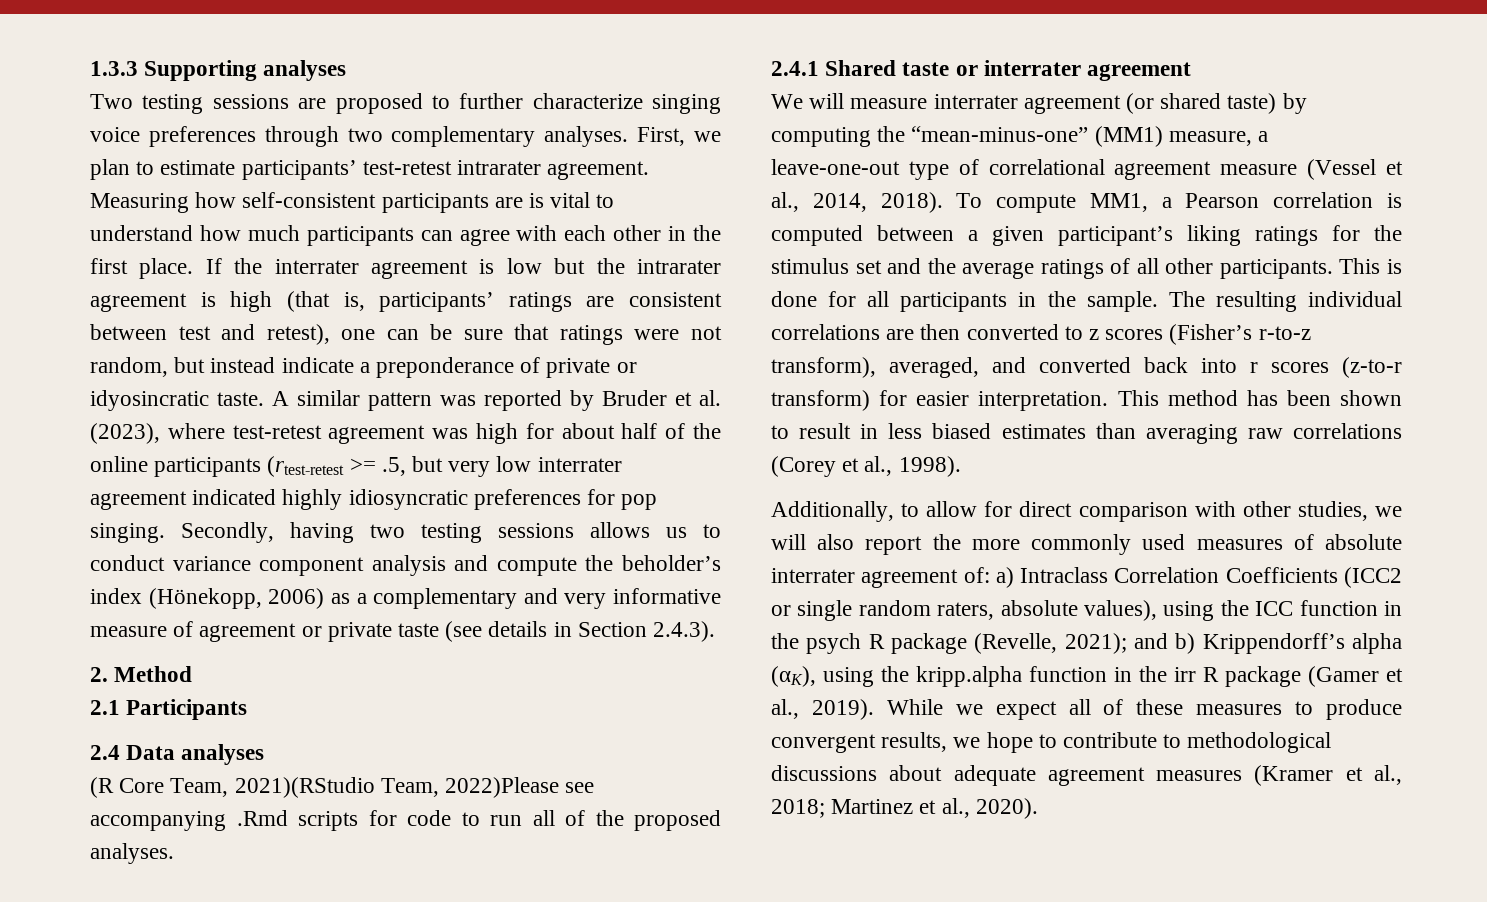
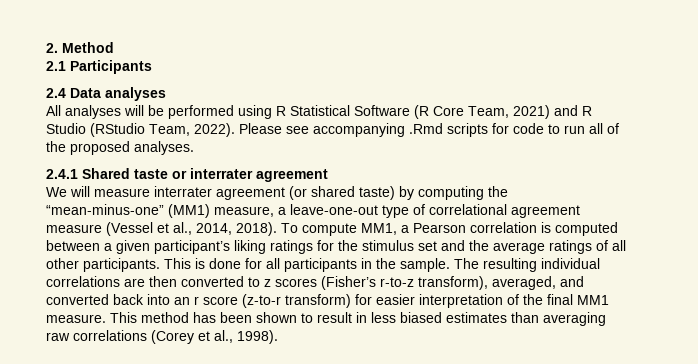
[90,60,347,81] [90,93,721,114] [90,126,721,147] [90,159,650,180] [90,192,615,213] [90,225,721,246] [90,258,721,279] [90,291,722,312] [90,324,722,345] [90,357,637,378] [90,390,721,411] [90,423,721,444] [90,456,622,477] [90,489,658,510] [90,522,721,543] [90,555,721,576] [90,588,721,609] [90,621,716,642] 1.3.3 Supporting analyses // Two testing sessions are proposed to further characterize singing voice preferences through two complementary analyses. First, we plan to estimate participants’ test-retest intrarater agreement. Measuring how self-consistent participants are is vital to understand how much participants can agree with each other in the first place. If the interrater agreement is low but the intrarater agreement is high (that is, participants’ ratings are consistent between test and retest), one can be sure that ratings were not random, but instead indicate a preponderance of private or idyosincratic taste. A similar pattern was reported by Bruder et al. (2023), where test-retest agreement was high for about half of the online participants (rtest-retest >= .5, but very low interrater agreement indicated highly idiosyncratic preferences for pop singing. Secondly, having two testing sessions allows us to conduct variance component analysis and compute the beholder’s index (Hönekopp, 2006) as a complementary and very informative measure of agreement or private taste (see details in Section 2.4.3). // -> (46, 48) none
[90,777,560,798] (R Core Team, 2021)(RStudio Team, 2022)Please -> [46,105,592,119] [46,123,282,137] All analyses will be performed using R Statistical Software (R Core Team, 2021) and R Studio (RStudio Team, 2022). Please
[1250,362,1329,373] r scores -> [174,296,238,305] an r score
[978,391,1109,411] interpretation. -> [419,294,609,308] [46,314,106,323] interpretation of the final MM1 measure.
[771,501,1402,522] [771,534,1402,555] [771,567,1402,588] [771,600,1402,621] [771,633,1402,654] [771,666,1403,687] [771,699,1402,720] [771,732,1332,753] [771,765,1402,786] [771,798,1038,819] // Additionally, to allow for direct comparison with other studies, we will also report the more commonly used measures of absolute interrater agreement of: a) Intraclass Correlation Coefficients (ICC2 or single random raters, absolute values), using the ICC function in the psych R package (Revelle, 2021); and b) Krippendorff’s alpha (αK), using the kripp.alpha function in the irr R package (Gamer et al., 2019). While we expect all of these measures to produce convergent results, we hope to contribute to methodological discussions about adequate agreement measures (Kramer et al., 2018; Martinez et al., 2020). -> (278, 337) none

